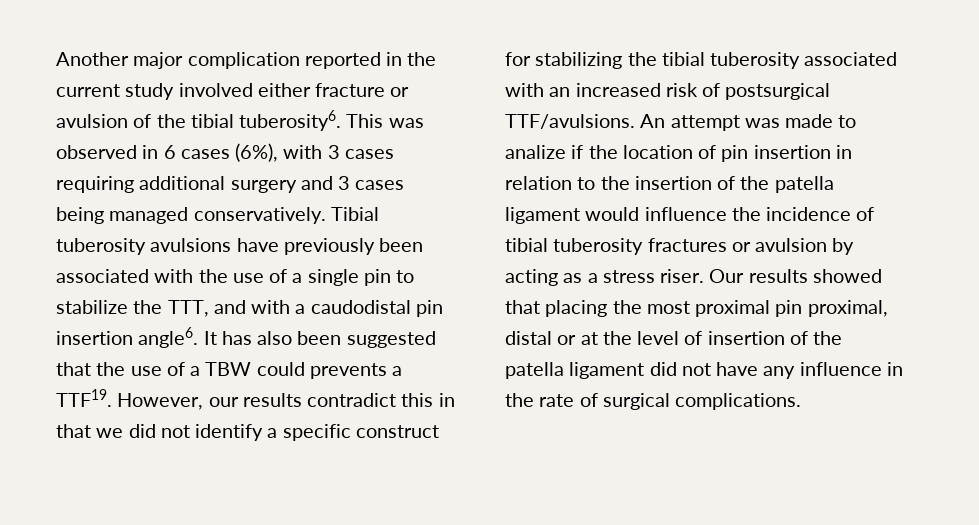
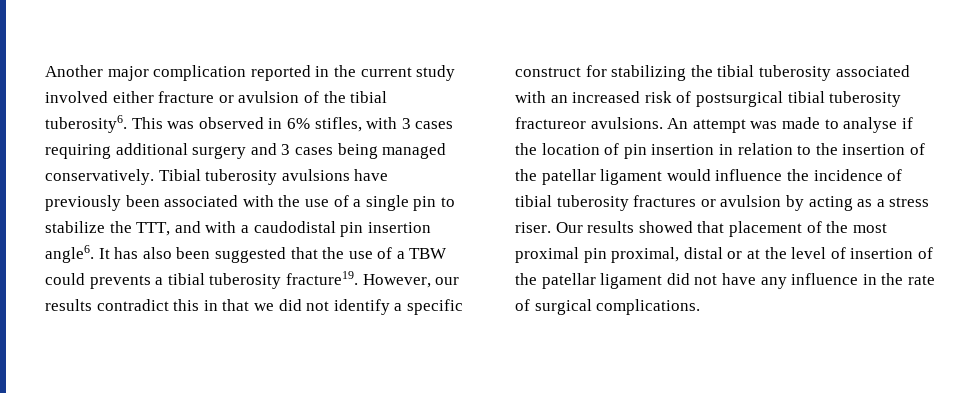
[163,143,279,162] 6 cases (6%), -> [286,117,362,132] 6% stifles,
[56,389,112,407] TTF19. -> [167,271,358,289] tibial tuberosity fracture19.
[505,114,635,129] TTF/avulsions. -> [787,91,902,107] [515,117,663,129] tibial tuberosity fractureor avulsions.
[505,145,566,159] analize -> [843,117,898,133] analyse
[774,176,834,193] patella -> [541,169,596,185] patellar
[545,300,608,317] placing -> [728,221,822,237] placement of
[505,362,564,379] patella -> [541,273,596,289] patellar

